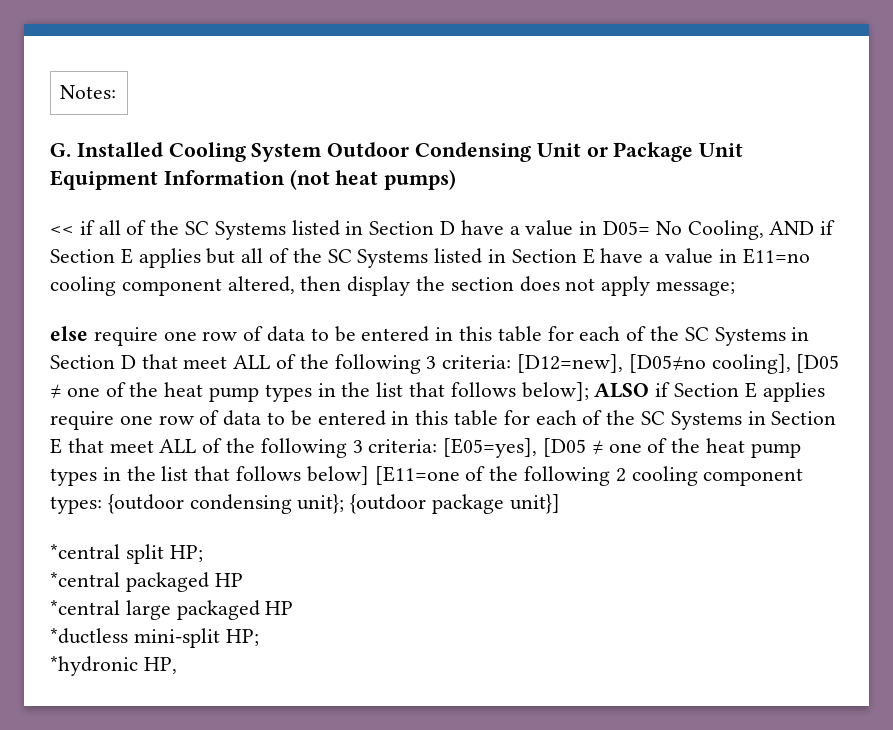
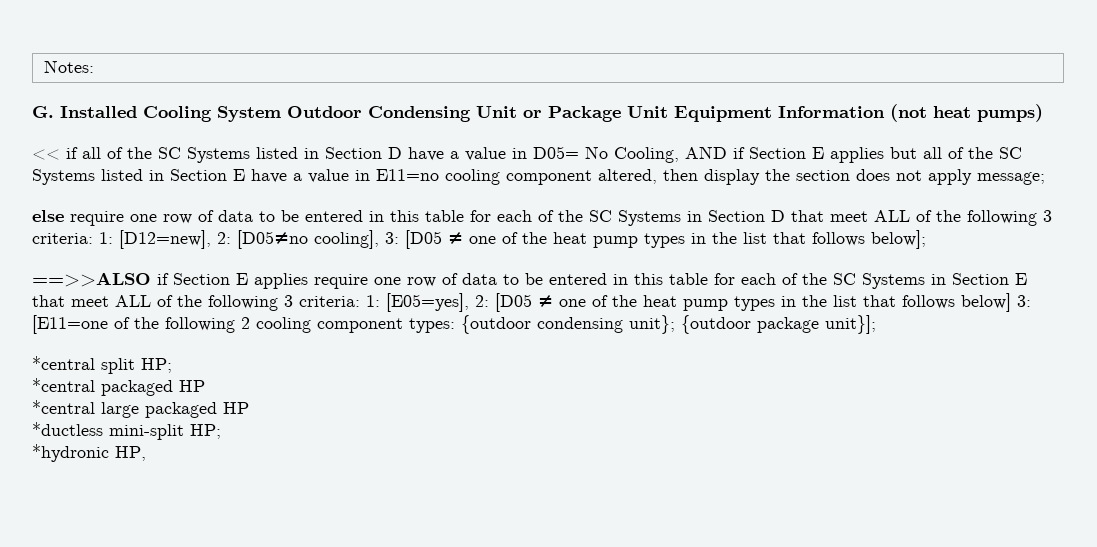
[517,354,624,373] [D12=new], -> [99,230,231,249] 1: [D12=new], 2:
(791, 364) none -> [385,232,399,244] 3:
[594,383,650,398] ALSO -> [32,272,151,287] // ==>>ALSO
[443,438,538,458] [E05=yes], -> [366,293,489,312] 1: [E05=yes], 2:
(369, 475) none -> [1017,295,1031,307] 3:
[509,494,560,514] unit}] -> [825,315,876,334] unit}];

